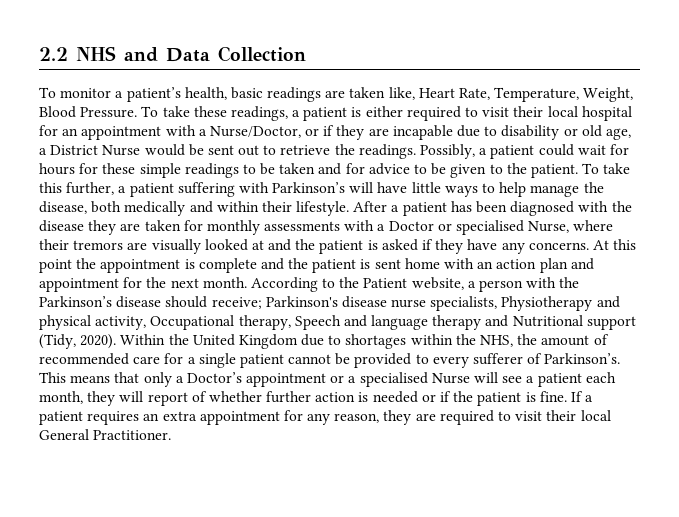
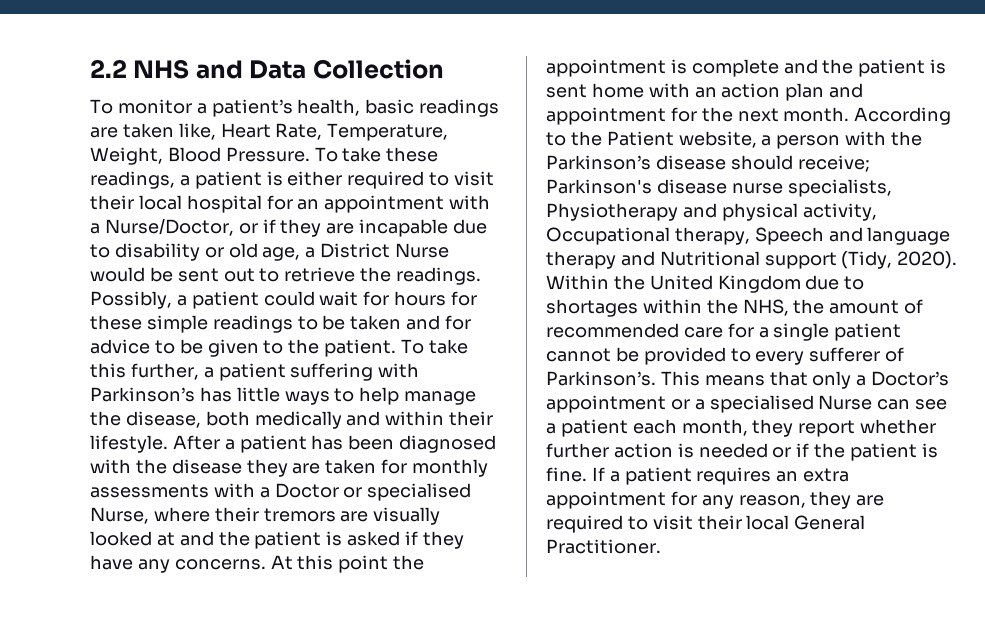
[349,182,408,193] will have -> [199,387,232,402] has
[474,372,499,383] will -> [877,399,911,410] can
[119,391,207,406] will report of -> [798,420,856,437] report

